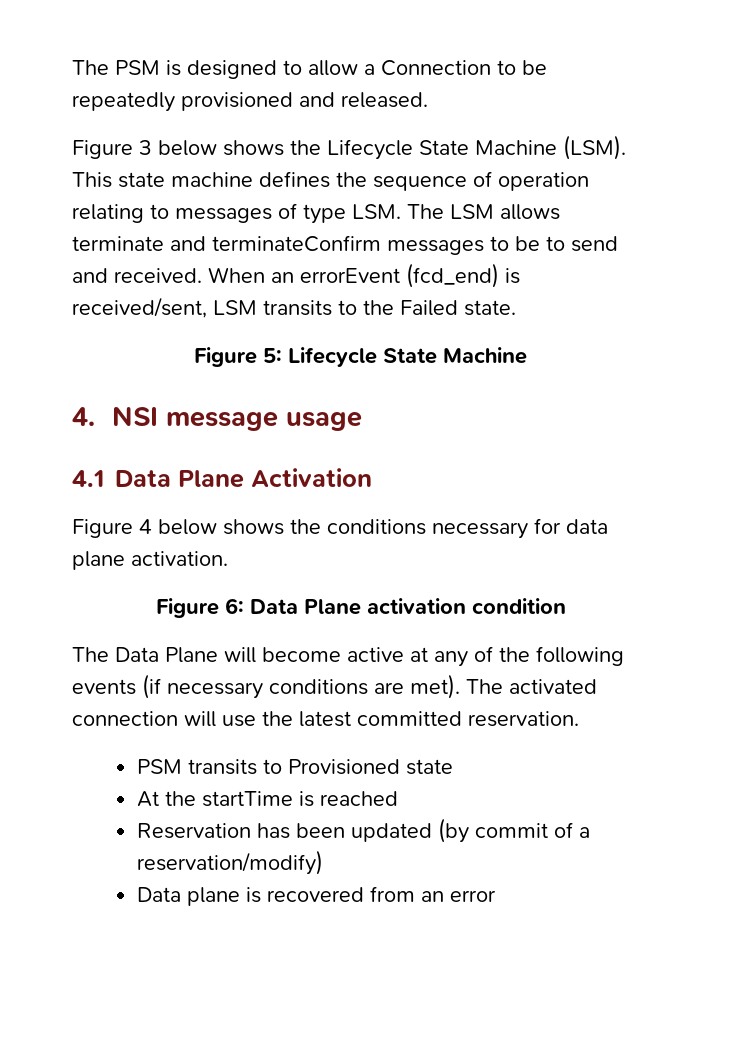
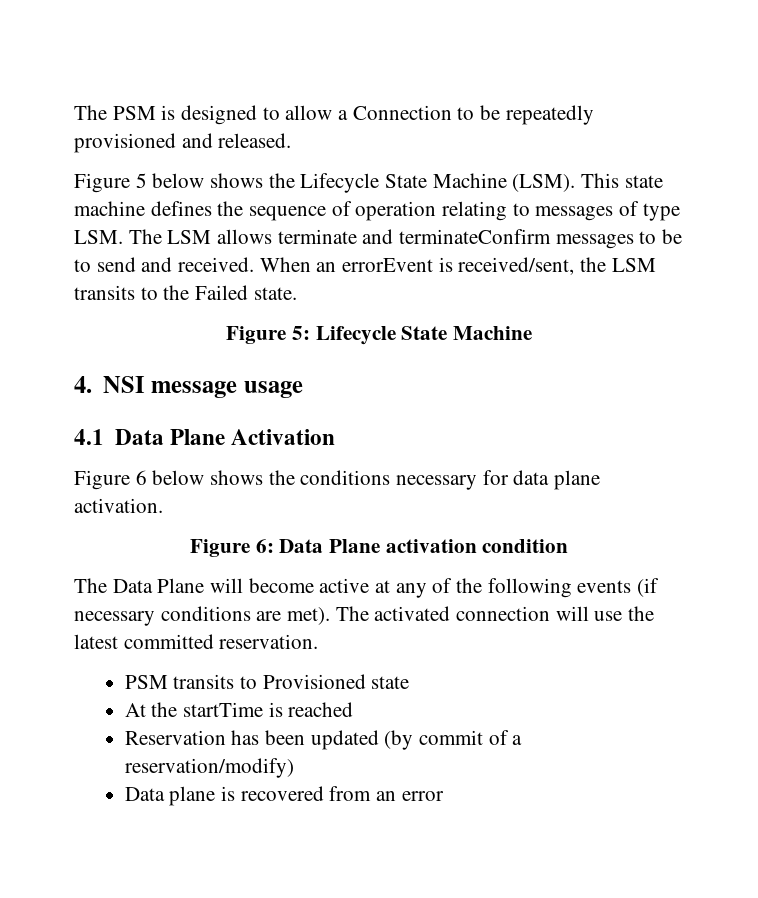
[139,140,152,155] 3 -> [135,173,147,188] 5
[406,263,499,288] (fcd_end) -> (434, 265) none
(207, 307) none -> [580,257,607,272] the
[139,519,152,534] 4 -> [135,470,147,485] 6

